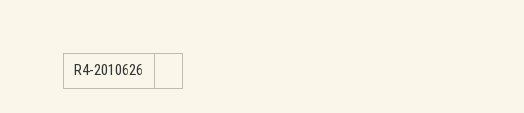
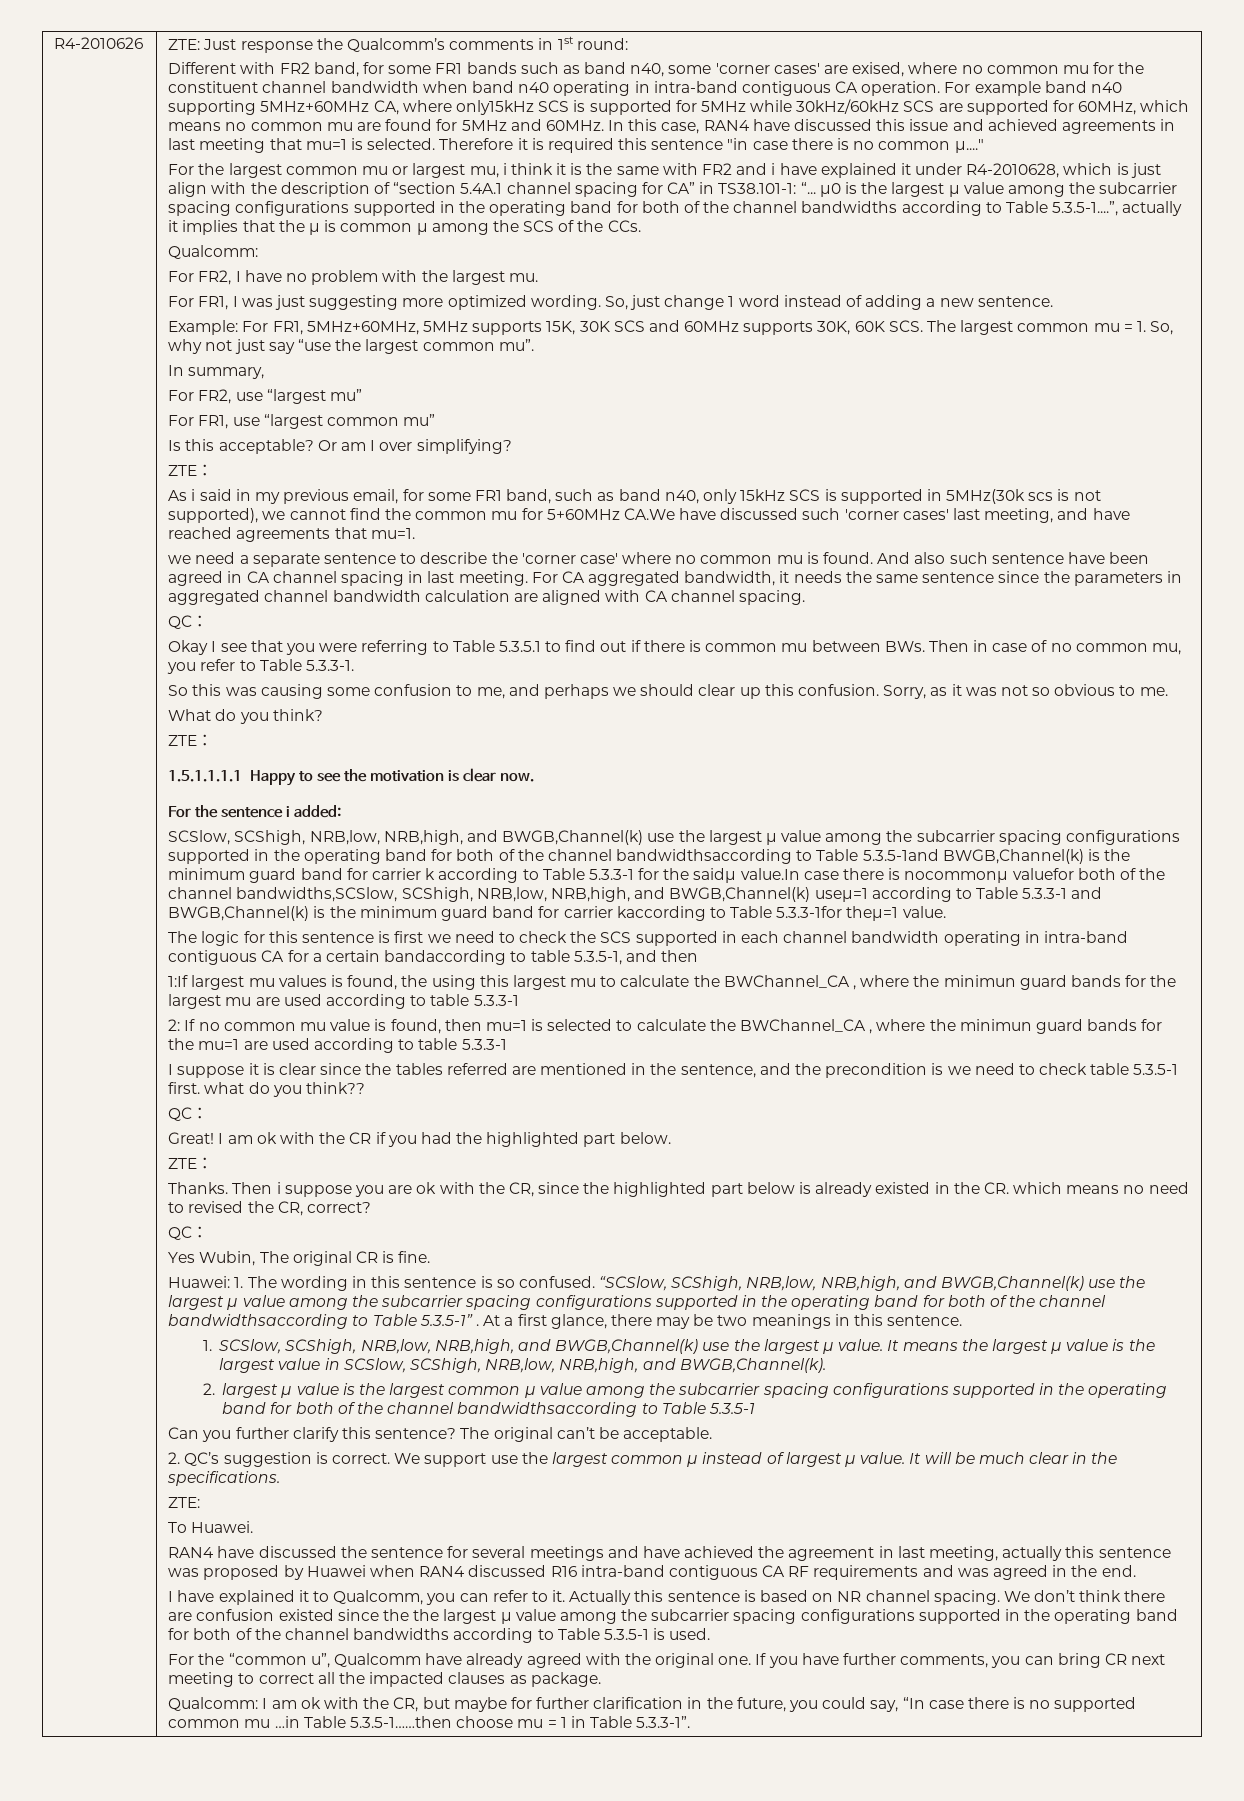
(143, 69) none -> [168,36,628,53] [168,62,1145,77] [168,81,1122,96] [168,99,1190,115] [168,119,1176,134] [168,138,984,153] [168,163,1161,178] [168,182,1178,197] [168,201,1183,216] [168,220,641,235] [168,245,259,259] [168,270,538,285] [168,295,1053,310] [168,320,1174,335] [168,339,534,354] [168,365,265,379] [168,389,362,404] [168,414,436,429] [168,439,512,454] [168,464,214,476] [168,489,1101,504] [168,508,1130,523] [168,527,415,542] [168,552,1150,567] [168,571,1182,586] [168,590,805,605] [168,615,209,629] [168,640,1182,655] [167,659,354,674] [168,684,1168,699] [168,709,323,724] [168,734,214,746] [168,768,535,786] [168,805,342,818] [168,830,1180,845] [168,849,1131,864] [168,868,1166,883] [168,887,1103,902] [168,906,946,921] [168,931,1128,946] [168,950,699,965] [168,975,1177,990] [168,994,519,1009] [168,1019,1163,1034] [168,1038,507,1053] [168,1063,1179,1078] [168,1082,365,1097] [168,1107,209,1121] [168,1132,671,1147] [168,1157,214,1169] [168,1182,1189,1197] [168,1201,371,1216] [168,1226,209,1240] [168,1251,431,1266] [168,1276,1146,1291] [168,1295,1107,1310] [168,1314,963,1329] [202,1339,1155,1354] [219,1358,826,1373] [202,1383,1168,1398] [222,1402,755,1417] [168,1427,713,1442] [168,1452,1118,1467] [167,1471,281,1486] [168,1497,201,1508] [168,1521,254,1533] [168,1546,1171,1561] [168,1565,1136,1580] [168,1590,1166,1605] [168,1609,1178,1624] [168,1628,711,1643] [168,1653,1166,1668] [168,1672,601,1687] [168,1697,1137,1712] [168,1716,691,1728] ZTE: Just response the Qualcomm’s comments in 1st round: // Different with FR2 band, for some FR1 bands such as band n40, some 'corner cases' are exised, where no common mu for the constituent channel bandwidth when band n40 operating in intra-band contiguous CA operation. For example band n40 supporting 5MHz+60MHz CA, where only15kHz SCS is supported for 5MHz while 30kHz/60kHz SCS are supported for 60MHz, which means no common mu are found for 5MHz and 60MHz. In this case, RAN4 have discussed this issue and achieved agreements in last meeting that mu=1 is selected. Therefore it is required this sentence "in case there is no common μ...." // For the largest common mu or largest mu, i think it is the same with FR2 and i have explained it under R4-2010628, which is just align with the description of “section 5.4A.1 channel spacing for CA” in TS38.101-1: “... μ0 is the largest μ value among the subcarrier spacing configurations supported in the operating band for both of the channel bandwidths according to Table 5.3.5-1....”, actually it implies that the μ is common μ among the SCS of the CCs. // Qualcomm: // For FR2, I have no problem with the largest mu. // For FR1, I was just suggesting more optimized wording. So, just change 1 word instead of adding a new sentence. // Example: For FR1, 5MHz+60MHz, 5MHz supports 15K, 30K SCS and 60MHz supports 30K, 60K SCS. The largest common mu = 1. So, why not just say “use the largest common mu”. // In summary, // For FR2, use “largest mu” // For FR1, use “largest common mu” // Is this acceptable? Or am I over simplifying? // ZTE： // As i said in my previous email, for some FR1 band, such as band n40, only 15kHz SCS is supported in 5MHz(30k scs is not supported), we cannot find the common mu for 5+60MHz CA.We have discussed such 'corner cases' last meeting, and have reached agreements that mu=1. // we need a separate sentence to describe the 'corner case' where no common mu is found. And also such sentence have been agreed in CA channel spacing in last meeting. For CA aggregated bandwidth, it needs the same sentence since the parameters in aggregated channel bandwidth calculation are aligned with CA channel spacing. // QC： // Okay I see that you were referring to Table 5.3.5.1 to find out if there is common mu between BWs. Then in case of no common mu, you refer to Table 5.3.3-1. // So this was causing some confusion to me, and perhaps we should clear up this confusion. Sorry, as it was not so obvious to me. // What do you think? // ZTE： // 1.5.1.1.1.1 Happy to see the motivation is clear now. // For the sentence i added: // SCSlow, SCShigh, NRB,low, NRB,high, and BWGB,Channel(k) use the largest μ value among the subcarrier spacing configurations supported in the operating band for both of the channel bandwidthsaccording to Table 5.3.5-1and BWGB,Channel(k) is the minimum guard band for carrier k according to Table 5.3.3-1 for the saidμ value.In case there is nocommonμ valuefor both of the channel bandwidths,SCSlow, SCShigh, NRB,low, NRB,high, and BWGB,Channel(k) useμ=1 according to Table 5.3.3-1 and BWGB,Channel(k) is the minimum guard band for carrier kaccording to Table 5.3.3-1for theμ=1 value. // The logic for this sentence is first we need to check the SCS supported in each channel bandwidth operating in intra-band contiguous CA for a certain bandaccording to table 5.3.5-1, and then // 1:If largest mu values is found, the using this largest mu to calculate the BWChannel_CA , where the minimun guard bands for the largest mu are used according to table 5.3.3-1 // 2: If no common mu value is found, then mu=1 is selected to calculate the BWChannel_CA , where the minimun guard bands for the mu=1 are used according to table 5.3.3-1 // I suppose it is clear since the tables referred are mentioned in the sentence, and the precondition is we need to check table 5.3.5-1 first. what do you think?? // QC： // Great! I am ok with the CR if you had the highlighted part below. // ZTE： // Thanks. Then i suppose you are ok with the CR, since the highlighted part below is already existed in the CR. which means no need to revised the CR, correct? // QC： // Yes Wubin, The original CR is fine. // Huawei: 1. The wording in this sentence is so confused. “SCSlow, SCShigh, NRB,low, NRB,high, and BWGB,Channel(k) use the largest μ value among the subcarrier spacing configurations supported in the operating band for both of the channel bandwidthsaccording to Table 5.3.5-1” . At a first glance, there may be two meanings in this sentence. // 1. SCSlow, SCShigh, NRB,low, NRB,high, and BWGB,Channel(k) use the largest μ value. It means the largest μ value is the largest value in SCSlow, SCShigh, NRB,low, NRB,high, and BWGB,Channel(k). // 2. largest μ value is the largest common μ value among the subcarrier spacing configurations supported in the operating band for both of the channel bandwidthsaccording to Table 5.3.5-1 // Can you further clarify this sentence? The original can’t be acceptable. // 2. QC’s suggestion is correct. We support use the largest common μ instead of largest μ value. It will be much clear in the specifications. // ZTE: // To Huawei. // RAN4 have discussed the sentence for several meetings and have achieved the agreement in last meeting, actually this sentence was proposed by Huawei when RAN4 discussed R16 intra-band contiguous CA RF requirements and was agreed in the end. // I have explained it to Qualcomm, you can refer to it. Actually this sentence is based on NR channel spacing. We don’t think there are confusion existed since the the largest μ value among the subcarrier spacing configurations supported in the operating band for both of the channel bandwidths according to Table 5.3.5-1 is used. // For the “common u”, Qualcomm have already agreed with the original one. If you have further comments, you can bring CR next meeting to correct all the impacted clauses as package. // Qualcomm: I am ok with the CR, but maybe for further clarification in the future, you could say, “In case there is no supported common mu …in Table 5.3.5-1……then choose mu = 1 in Table 5.3.3-1”.

